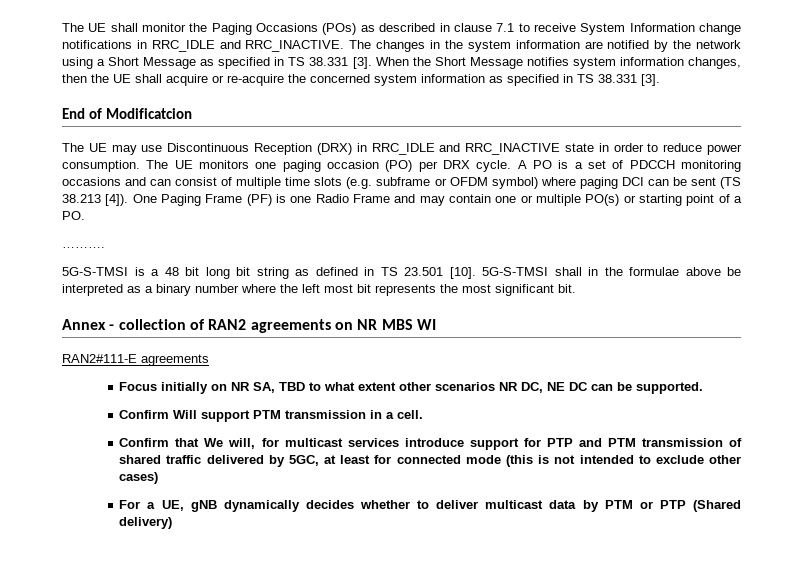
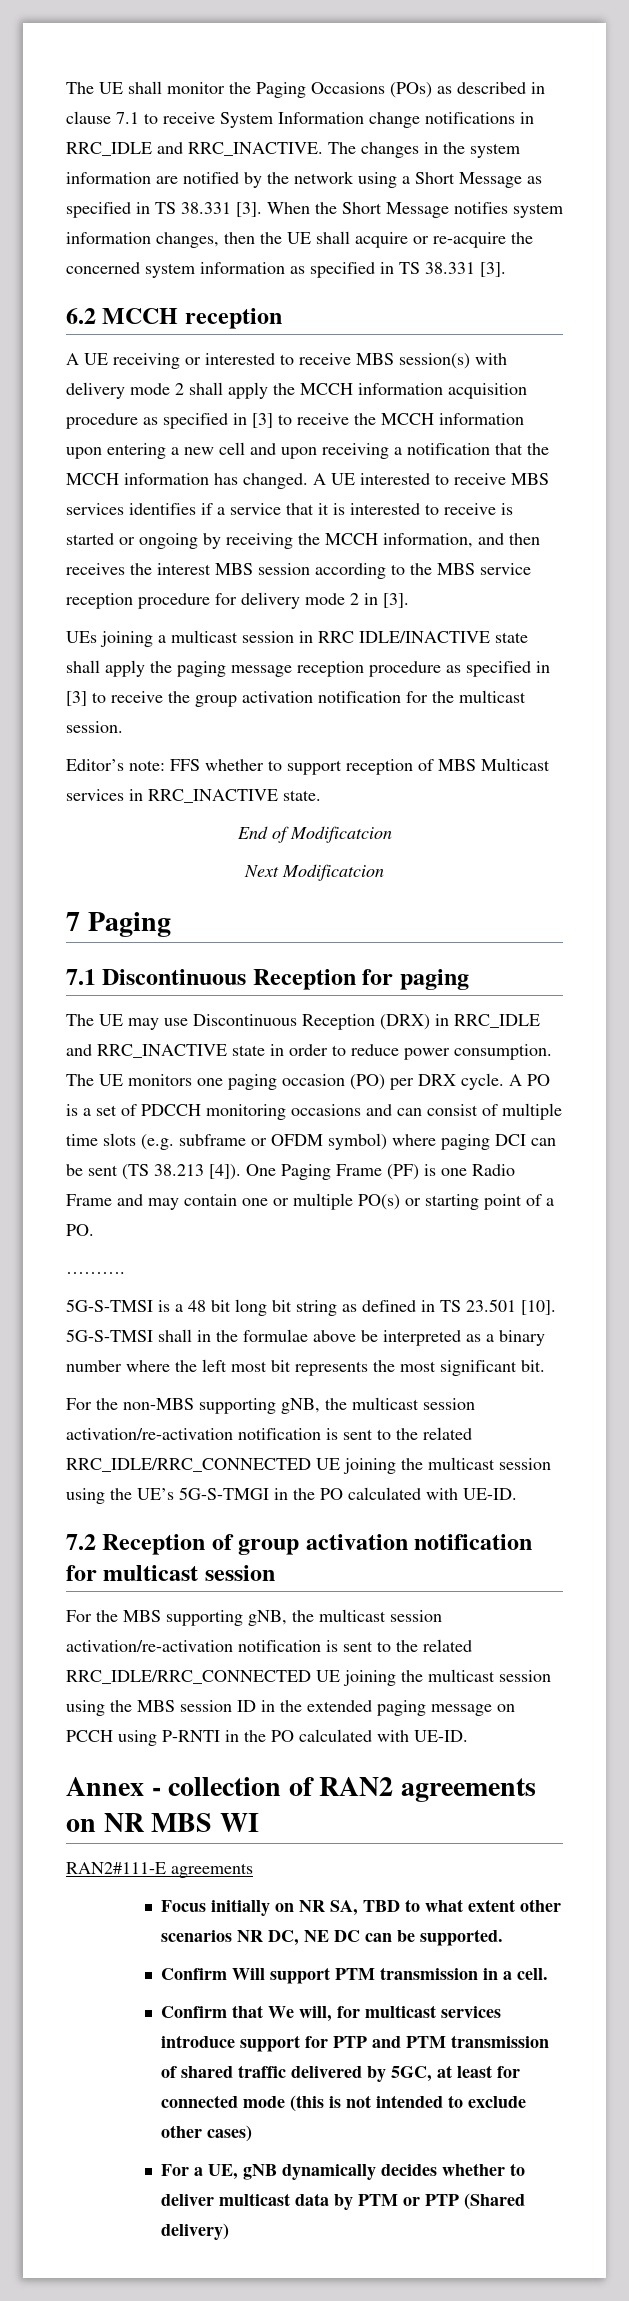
[62,108,193,119] End of Modificatcion -> [66,308,282,329] [66,353,507,369] [66,382,527,399] [66,413,524,429] [66,442,549,459] [66,473,549,489] [66,503,513,515] [66,533,540,549] [66,563,531,579] [66,592,409,609] [66,630,528,647] [66,660,550,677] [66,690,526,707] [66,721,123,733] [66,758,550,775] [66,789,321,803] [236,826,392,843] [244,864,384,881] [66,912,171,937] [66,969,469,990] 6.2 MCCH reception // A UE receiving or interested to receive MBS session(s) with delivery mode 2 shall apply the MCCH information acquisition procedure as specified in [3] to receive the MCCH information upon entering a new cell and upon receiving a notification that the MCCH information has changed. A UE interested to receive MBS services identifies if a service that it is interested to receive is started or ongoing by receiving the MCCH information, and then receives the interest MBS session according to the MBS service reception procedure for delivery mode 2 in [3]. // UEs joining a multicast session in RRC IDLE/INACTIVE state shall apply the paging message reception procedure as specified in [3] to receive the group activation notification for the multicast session. // Editor’s note: FFS whether to support reception of MBS Multicast services in RRC_INACTIVE state. // End of Modificatcion // Next Modificatcion // 7 Paging // 7.1 Discontinuous Reception for paging
(576, 288) none -> [66,1397,475,1414] [66,1427,472,1440] [66,1457,551,1474] [66,1487,517,1504] [66,1534,533,1555] [66,1565,275,1581] [66,1609,442,1626] [66,1639,472,1652] [66,1669,551,1686] [66,1700,515,1716] [66,1729,468,1746] // For the non-MBS supporting gNB, the multicast session activation/re-activation notification is sent to the related RRC_IDLE/RRC_CONNECTED UE joining the multicast session using the UE’s 5G-S-TMGI in the PO calculated with UE-ID. // 7.2 Reception of group activation notification for multicast session // For the MBS supporting gNB, the multicast session activation/re-activation notification is sent to the related RRC_IDLE/RRC_CONNECTED UE joining the multicast session using the MBS session ID in the extended paging message on PCCH using P-RNTI in the PO calculated with UE-ID.

